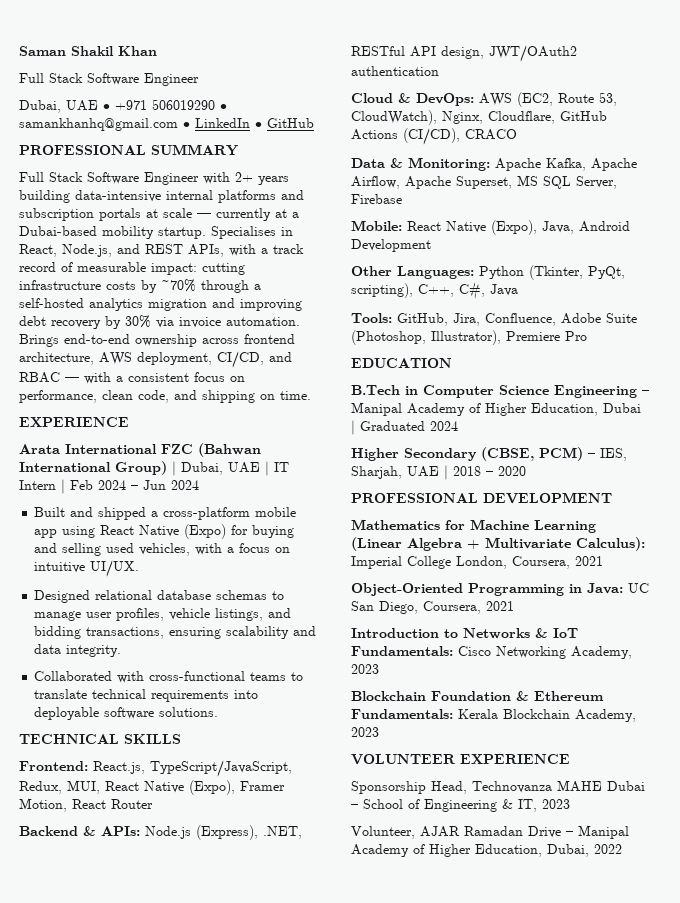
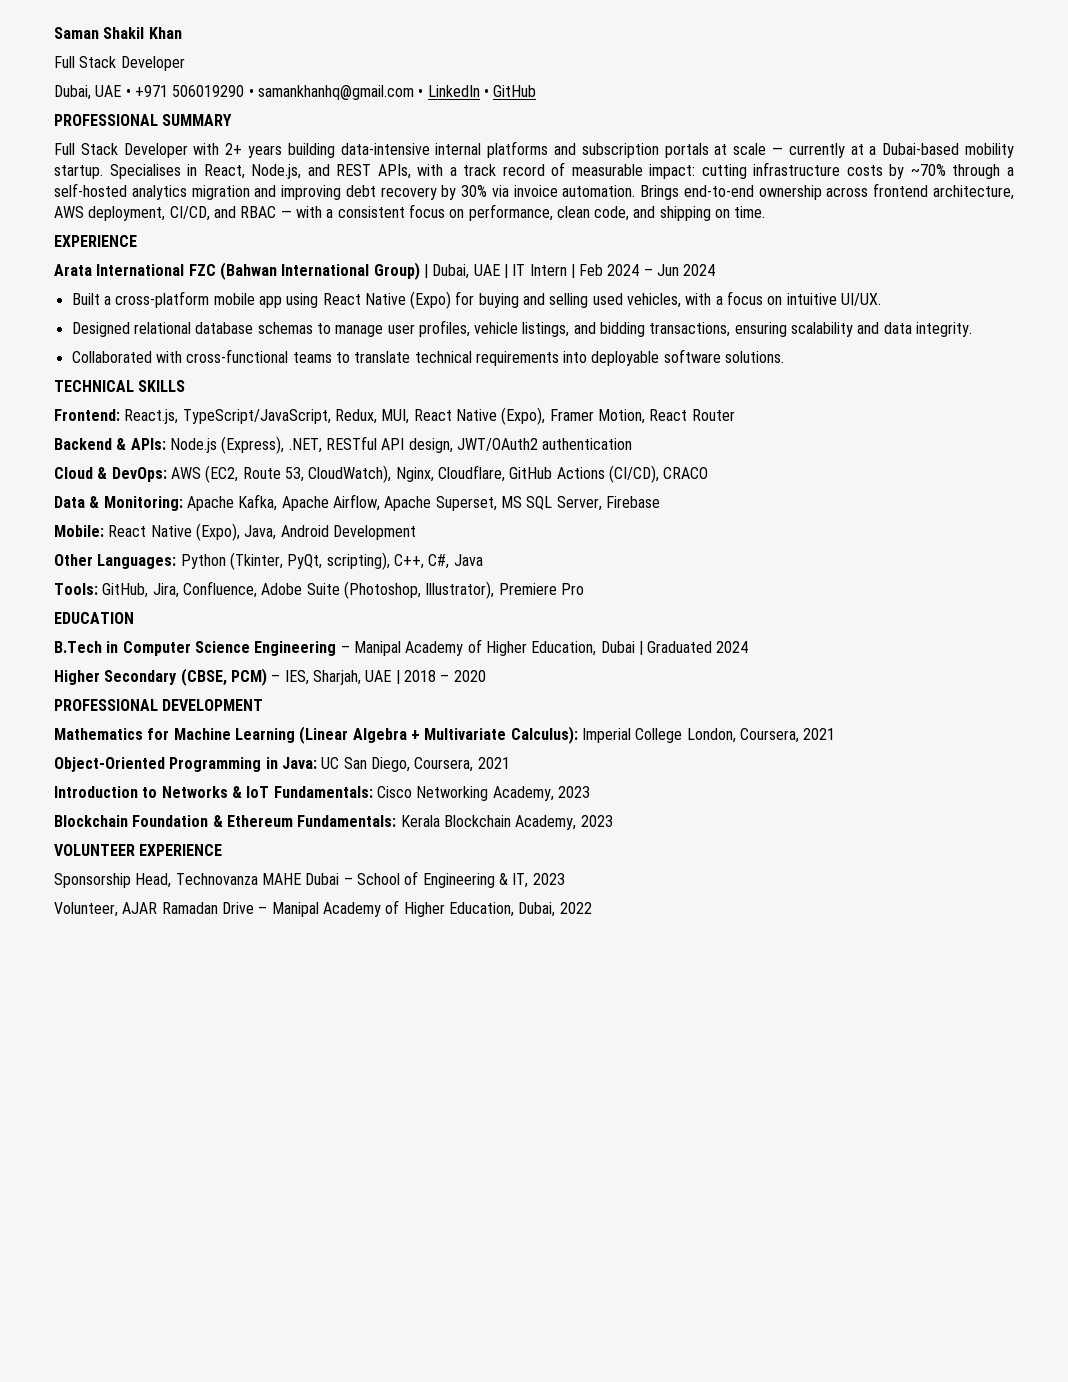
[87,73,199,86] Software Engineer -> [120,56,185,71] Developer
[87,172,199,185] Software Engineer -> [123,143,188,158] Developer
[70,507,147,520] and shipped -> (100, 299) none

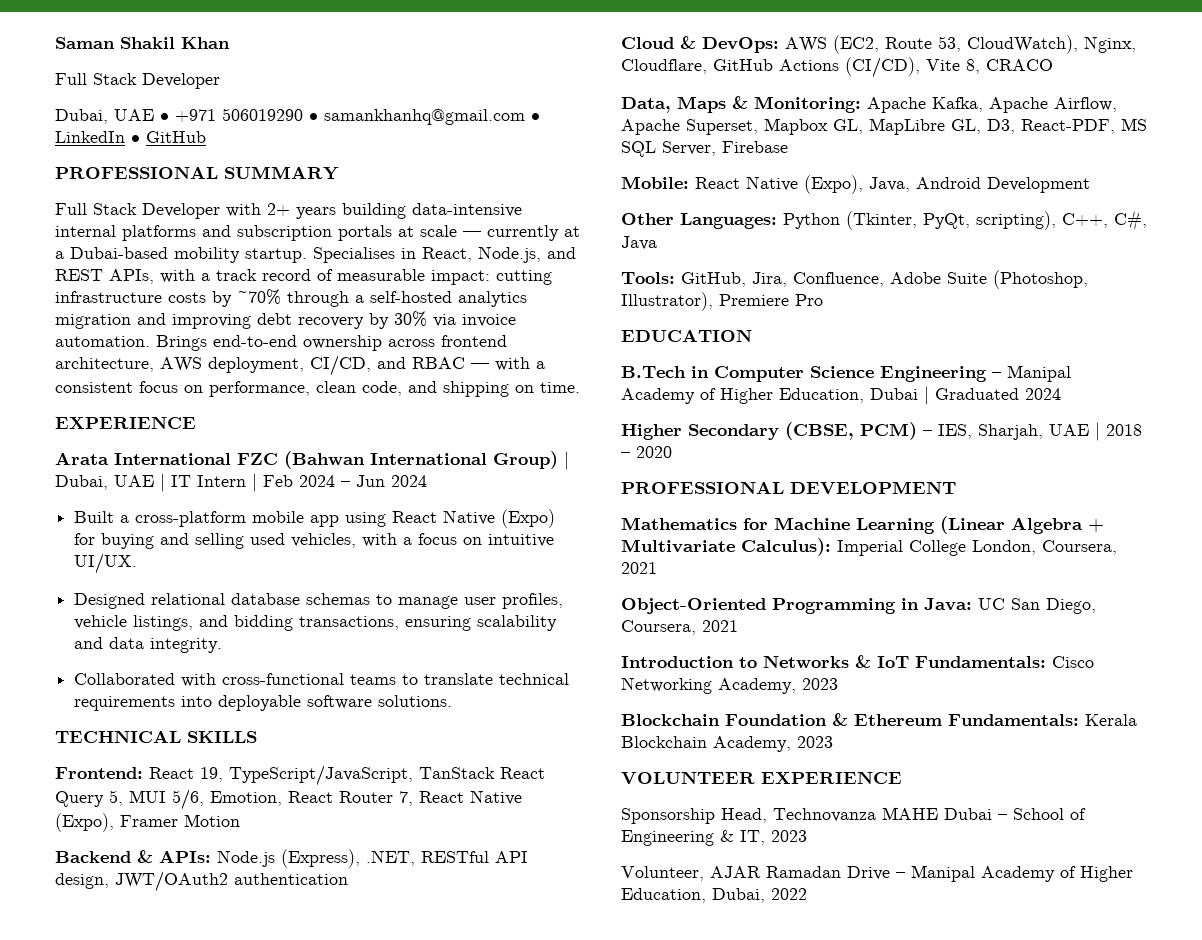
[124,409,410,424] React.js, TypeScript/JavaScript, Redux, MUI, -> [149,765,545,786] [55,789,413,810] React 19, TypeScript/JavaScript, TanStack React Query 5, MUI 5/6, Emotion, React Router 7,
[597,409,735,424] Motion, React Router -> [184,814,240,827] Motion
(659, 474) none -> [926,59,980,74] Vite 8,
[54,496,85,508] Data -> [621,96,726,113] Data, Maps
(497, 503) none -> [764,118,1115,135] Mapbox GL, MapLibre GL, D3, React-PDF,

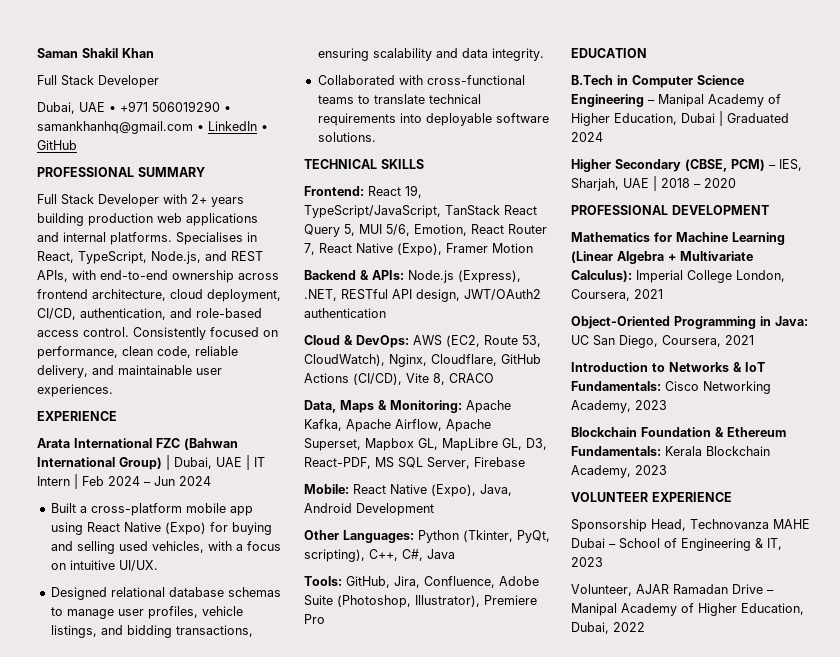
[412,203,522,217] [55,225,580,241] [55,247,307,263] data-intensive internal platforms and subscription portals at scale — currently at a Dubai-based mobility startup. -> [88,213,258,226] [37,232,172,245] production web applications and internal platforms.
(472, 254) none -> [78,251,147,264] TypeScript,
[201,269,552,285] [55,289,527,307] [55,311,516,329] [55,335,207,351] a track record of measurable impact: cutting infrastructure costs by ~70% through a self-hosted analytics migration and improving debt recovery by 30% via invoice automation. Brings -> (96, 275) none
[160,357,202,372] AWS -> [170,289,203,299] cloud
[377,357,545,371] [55,381,580,397] and RBAC — with a consistent focus on performance, clean code, and shipping on time. -> [80,308,262,320] [37,327,278,340] [37,346,238,359] [37,365,222,378] [37,384,113,397] authentication, and role-based access control. Consistently focused on performance, clean code, reliable delivery, and maintainable user experiences.

